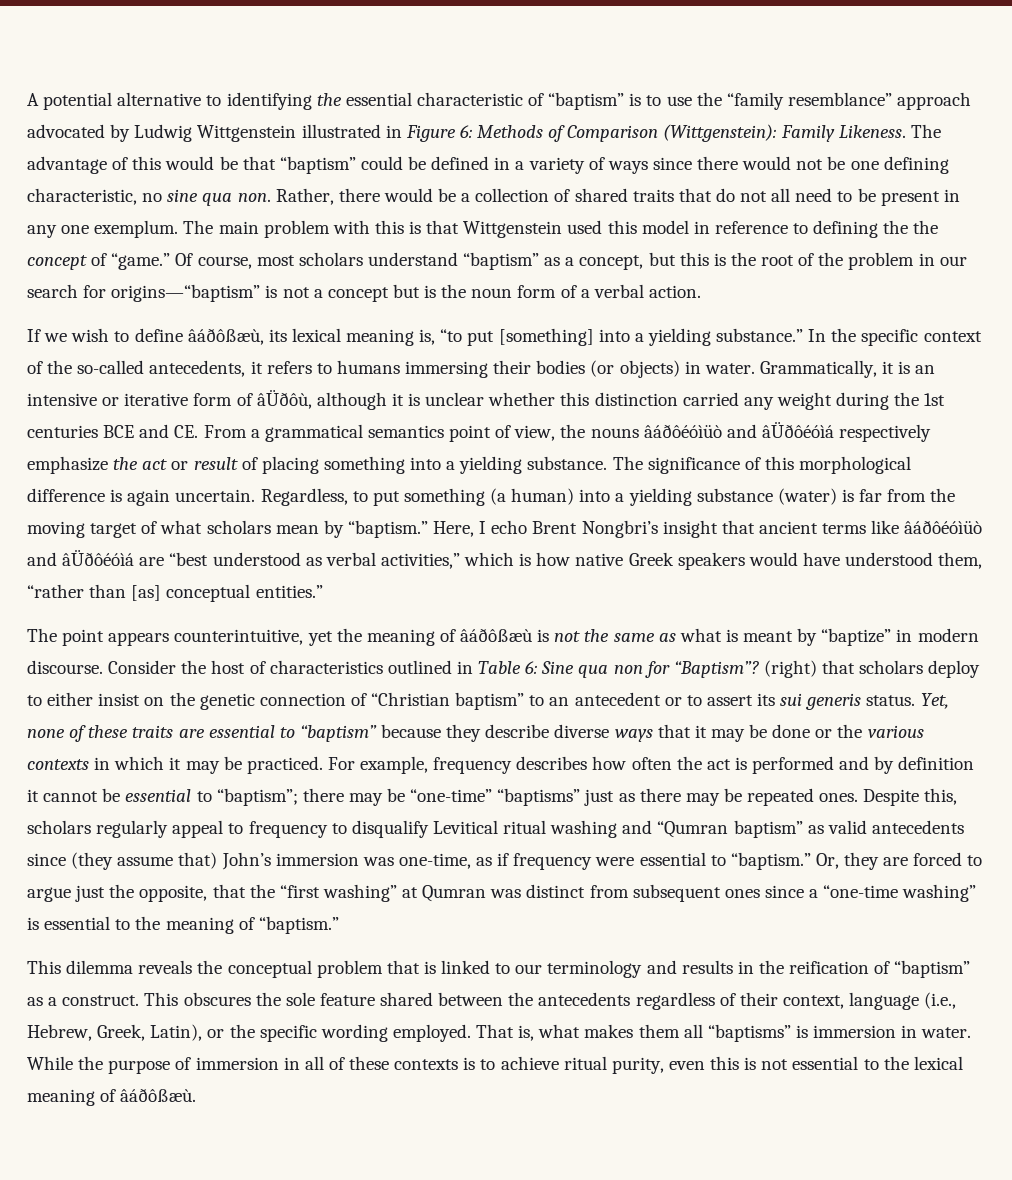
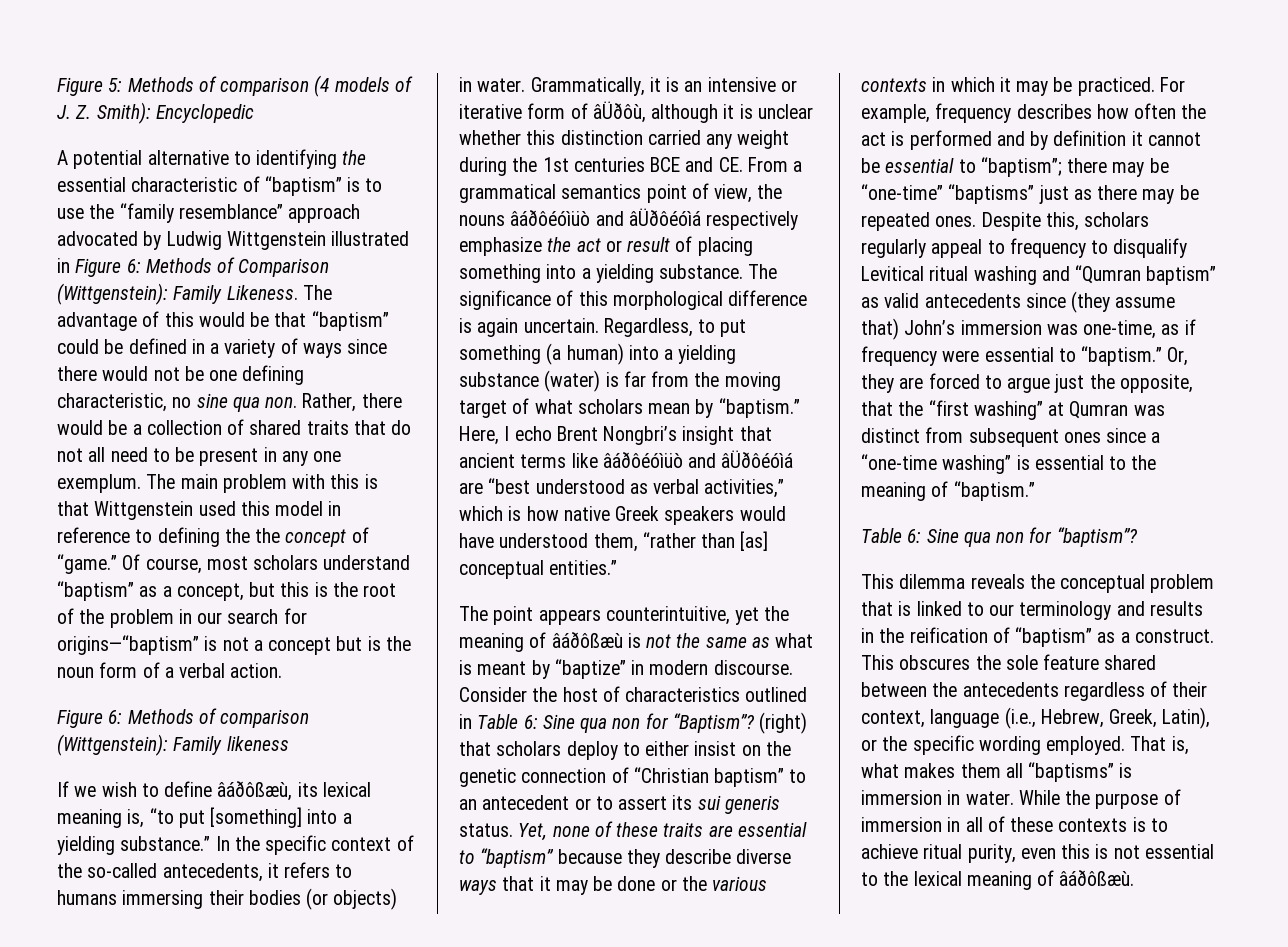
(27, 99) none -> [57,75,413,97] [57,102,254,124] Figure 5: Methods of comparison (4 models of J. Z. Smith): Encyclopedic //
(701, 291) none -> [57,708,310,728] [57,734,289,756] // Figure 6: Methods of comparison (Wittgenstein): Family likeness
(339, 925) none -> [861,527,1138,547] // Table 6: Sine qua non for “baptism”?

